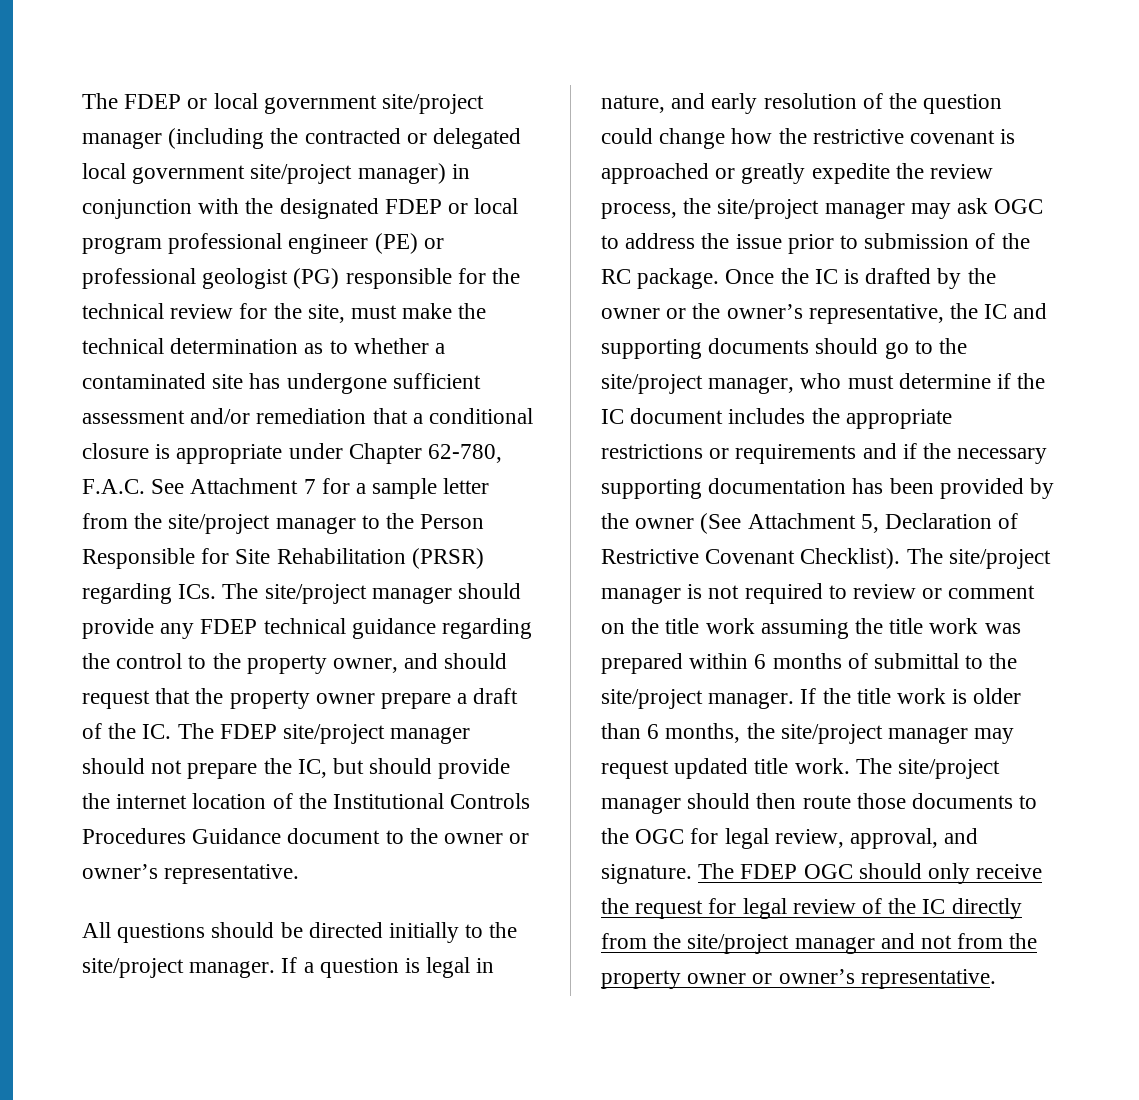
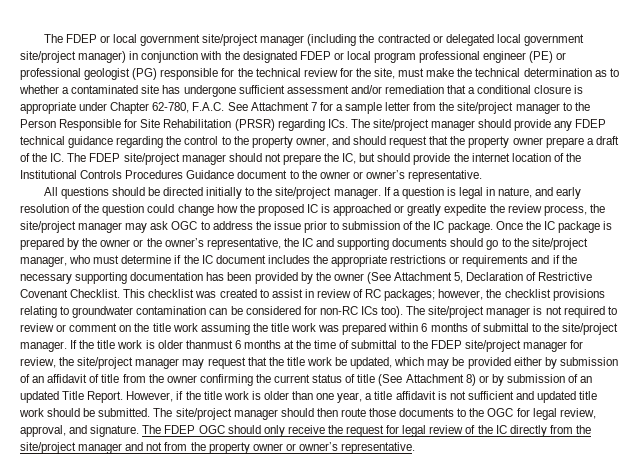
[812,129,996,144] restrictive covenant -> [257,204,318,216] proposed IC
[601,269,631,284] RC -> [433,221,445,230] IC
[844,268,932,284] is drafted -> [557,221,613,233] [20,238,64,250] package is prepared
[800,548,901,569] Checklist). -> [70,289,605,301] [20,306,404,318] Checklist. This checklist was created to assist in review of RC packages; however, the checklist provisions relating to groundwater contamination can be considered for non-RC ICs too).
[601,723,741,743] than 6 months, -> [185,340,584,352] [20,357,56,368] thanmust 6 months at the time of submittal to the FDEP site/project manager for review,
[674,758,850,779] updated title work. -> [247,357,618,369] [20,374,593,386] [20,391,598,403] [19,408,151,417] that the title work be updated, which may be provided either by submission of an affidavit of title from the owner confirming the current status of title (See Attachment 8) or by submission of an updated Title Report. However, if the title work is older than one year, a title affidavit is not sufficient and updated title work should be submitted.

